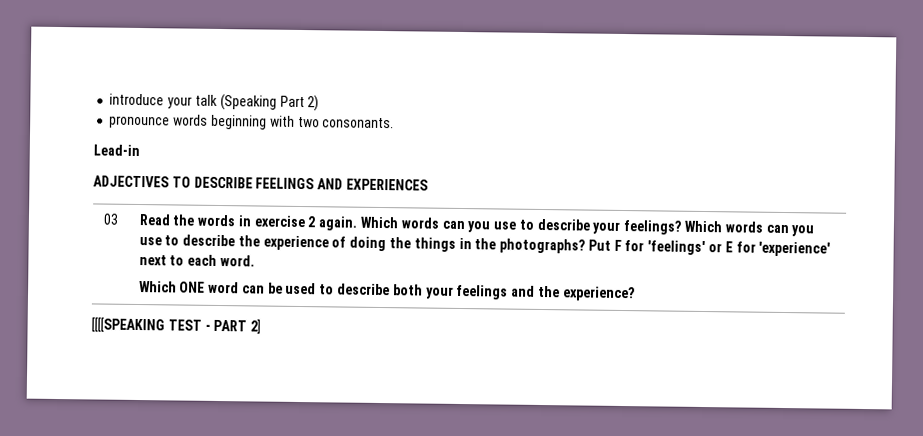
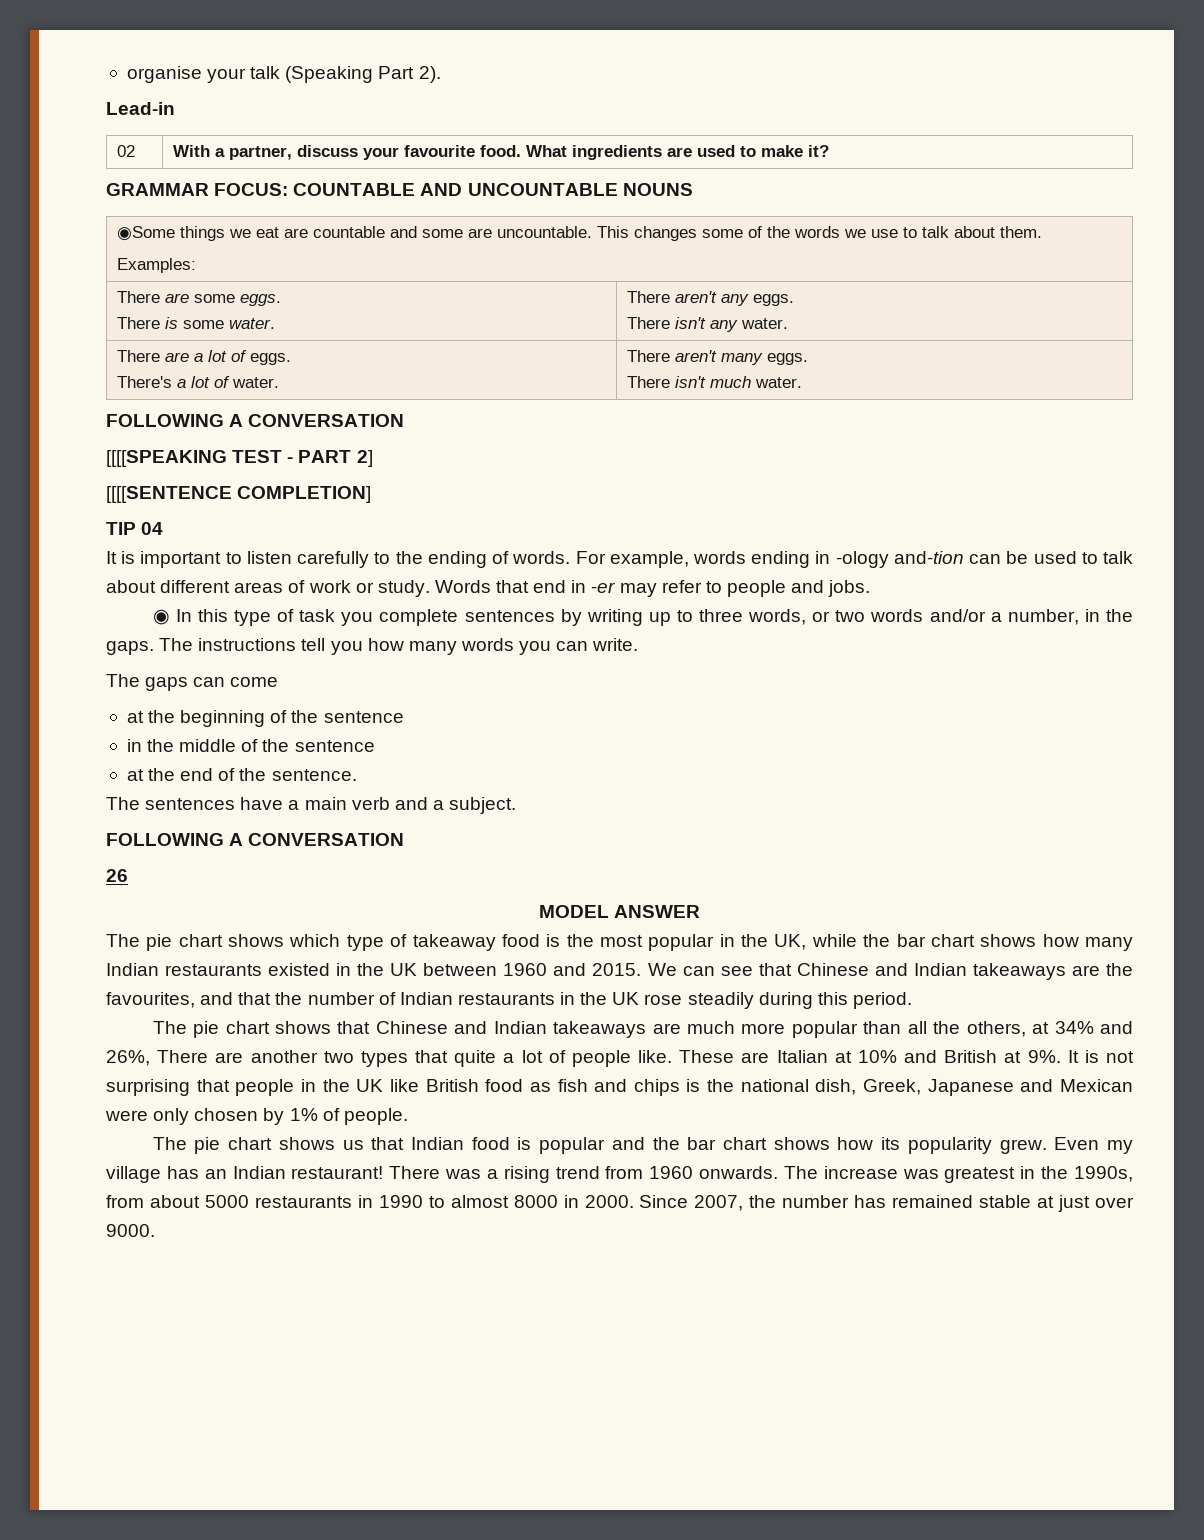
[109,93,165,106] introduce -> [126,66,202,83] organise
[307,95,320,112] [109,114,395,130] [93,144,140,157] [93,175,428,191] [102,213,119,225] [138,214,815,237] [138,234,831,257] [138,254,255,267] [138,280,635,302] 2) // pronounce words beginning with two consonants. // Lead-in // ADJECTIVES TO DESCRIBE FEELINGS AND EXPERIENCES // 03 | Read the words in exercise 2 again. Which words can you use to describe your feelings? Which words can you use to describe the experience of doing the things in the photographs? Put F for 'feelings' or E for 'experience' next to each word. // Which ONE word can be used to describe both your feelings and the experience? -> [418,66,441,83] [106,102,175,115] [116,145,135,157] [172,145,829,160] [106,183,693,196] [116,226,1042,241] [116,258,196,273] [116,291,281,306] [116,317,275,329] [626,291,794,306] [626,317,788,332] [116,350,291,365] [116,376,279,388] [626,350,808,365] [626,376,802,388] [106,414,405,427] 2). // Lead-in // 02 | With a partner, discuss your favourite food. What ingredients are used to make it? // GRAMMAR FOCUS: COUNTABLE AND UNCOUNTABLE NOUNS // ◉Some things we eat are countable and some are uncountable. This changes some of the words we use to talk about them. // Examples: // There are some eggs. // There is some water. | There aren't any eggs. // There isn't any water. // There are a lot of eggs. // There's a lot of water. | There aren't many eggs. // There isn't much water. // FOLLOWING A CONVERSATION
(262, 327) none -> [106,486,372,503] [106,522,164,535] [106,551,1134,568] [106,580,871,597] [152,609,1134,626] [106,638,639,655] [106,674,279,691] [126,710,404,727] [126,739,375,752] [126,768,357,781] [106,797,517,814] [106,833,405,846] [106,869,128,882] [538,905,701,918] [106,934,1133,951] [106,963,1134,980] [106,992,912,1009] [152,1021,1133,1038] [106,1050,1134,1067] [106,1079,1133,1096] [105,1108,408,1125] [152,1137,1133,1154] [106,1166,1134,1183] [106,1195,1135,1212] [106,1224,155,1237] // [[[[SENTENCE COMPLETION] // TIP 04 // It is important to listen carefully to the ending of words. For example, words ending in -ology and-tion can be used to talk about different areas of work or study. Words that end in -er may refer to people and jobs. // ◉ In this type of task you complete sentences by writing up to three words, or two words and/or a number, in the gaps. The instructions tell you how many words you can write. // The gaps can come // at the beginning of the sentence // in the middle of the sentence // at the end of the sentence. // The sentences have a main verb and a subject. // FOLLOWING A CONVERSATION // 26 // MODEL ANSWER // The pie chart shows which type of takeaway food is the most popular in the UK, while the bar chart shows how many Indian restaurants existed in the UK between 1960 and 2015. We can see that Chinese and Indian takeaways are the favourites, and that the number of Indian restaurants in the UK rose steadily during this period. // The pie chart shows that Chinese and Indian takeaways are much more popular than all the others, at 34% and 26%, There are another two types that quite a lot of people like. These are Italian at 10% and British at 9%. It is not surprising that people in the UK like British food as fish and chips is the national dish, Greek, Japanese and Mexican were only chosen by 1% of people. // The pie chart shows us that Indian food is popular and the bar chart shows how its popularity grew. Even my village has an Indian restaurant! There was a rising trend from 1960 onwards. The increase was greatest in the 1990s, from about 5000 restaurants in 1990 to almost 8000 in 2000. Since 2007, the number has remained stable at just over 9000.

